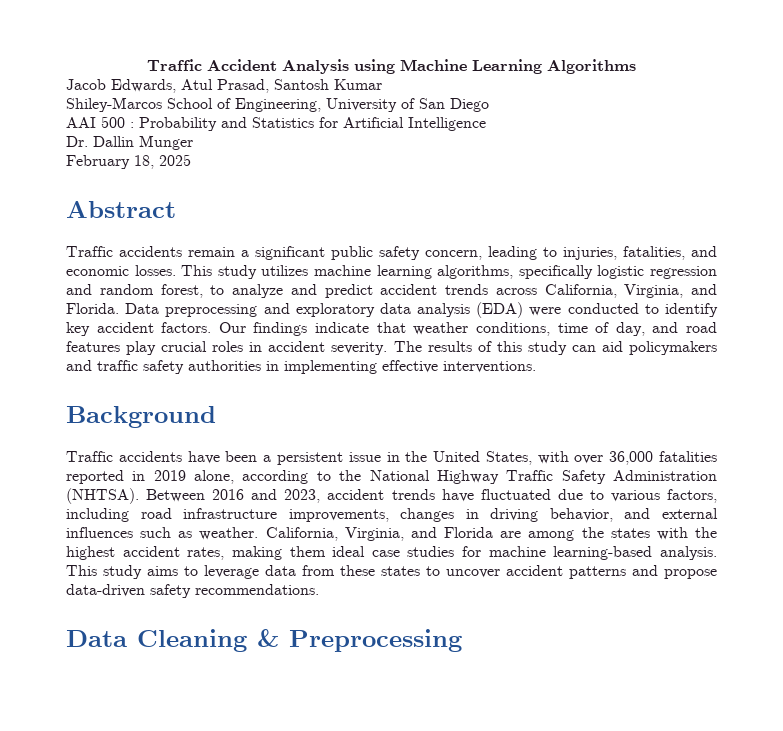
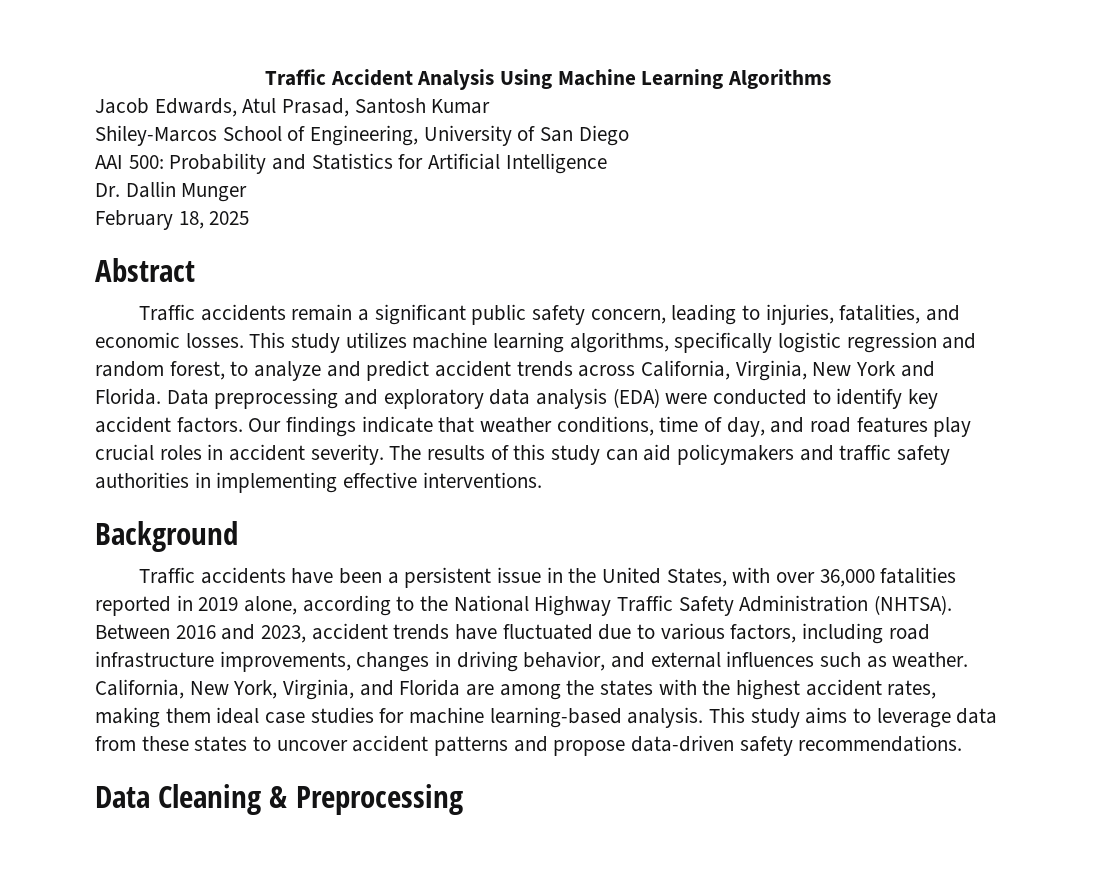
[354,59,395,74] using -> [500,69,552,89] Using
[101,116,134,128] 500 : -> [128,155,164,169] 500:
(684, 291) none -> [812,361,897,376] New York
(338, 534) none -> [189,680,278,699] New York,

